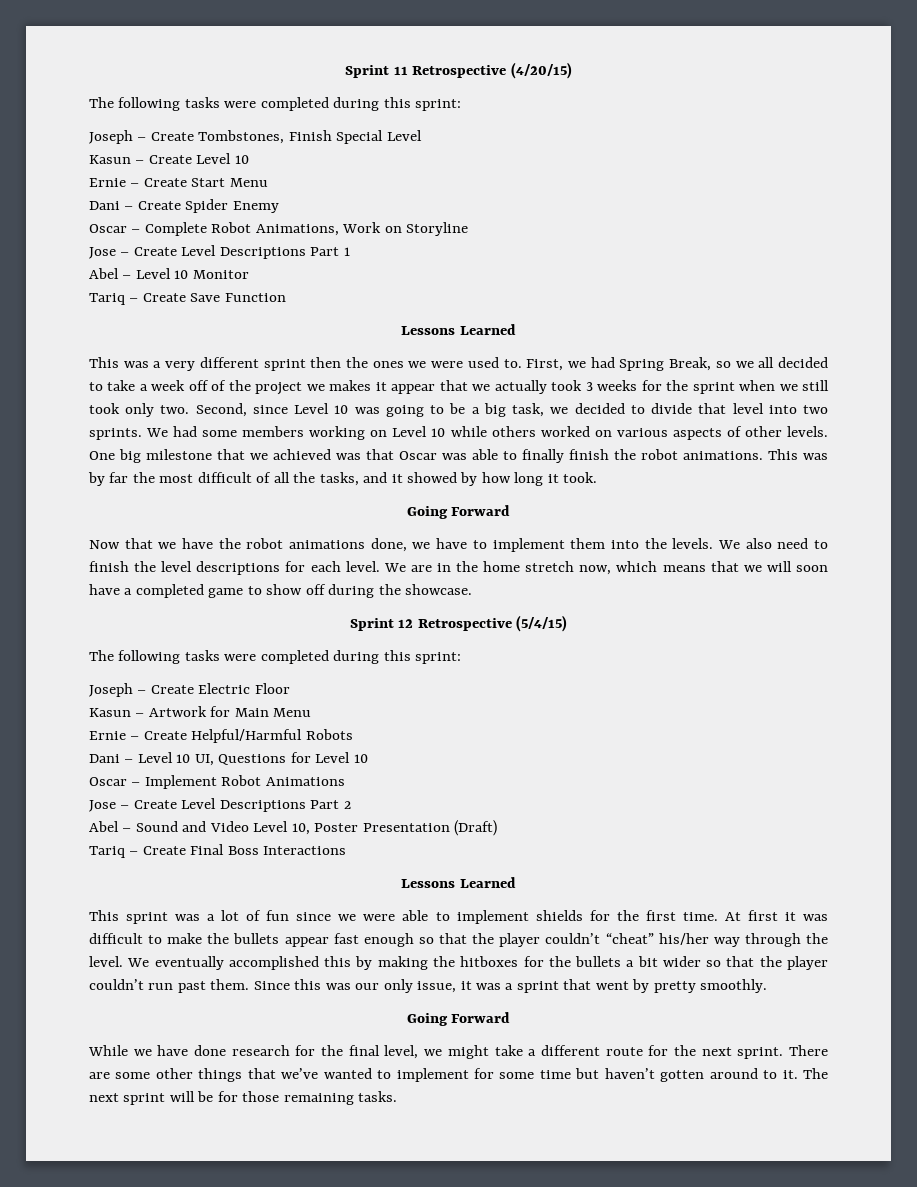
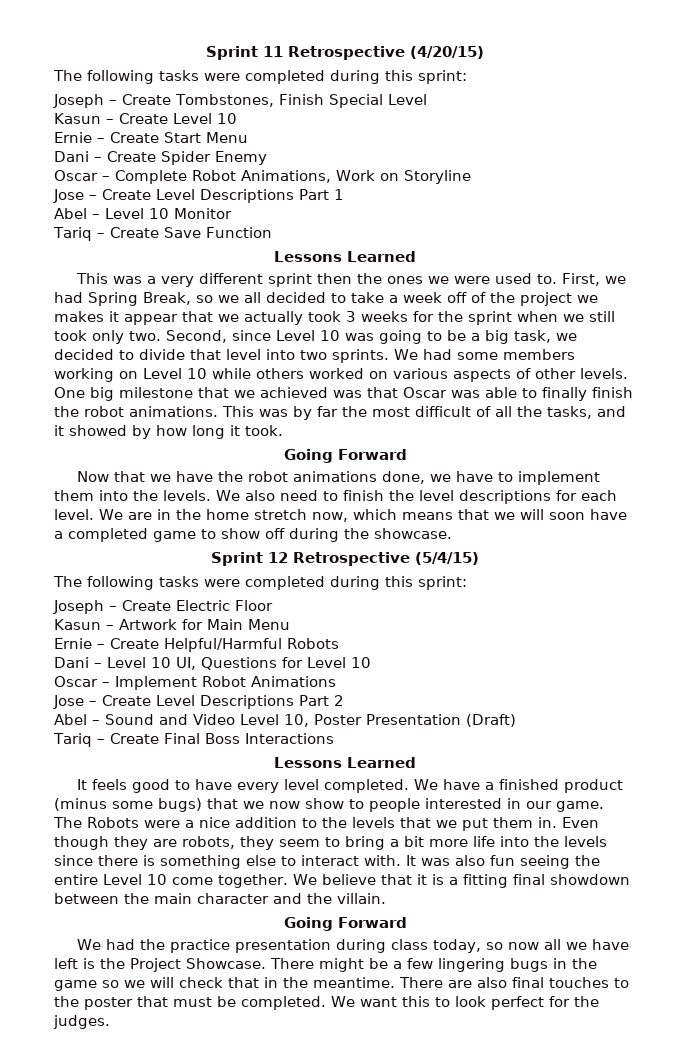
[89,910,828,924] [89,933,829,947] [89,956,829,970] [89,979,768,993] [406,1012,511,1026] [88,1045,829,1059] [89,1068,829,1082] [89,1091,398,1105] This sprint was a lot of fun since we were able to implement shields for the first time. At first it was difficult to make the bullets appear fast enough so that the player couldn’t “cheat” his/her way through the level. We eventually accomplished this by making the hitboxes for the bullets a bit wider so that the player couldn’t run past them. Since this was our only issue, it was a sprint that went by pretty smoothly. // Going Forward // While we have done research for the final level, we might take a different route for the next sprint. There are some other things that we’ve wanted to implement for some time but haven’t gotten around to it. The next sprint will be for those remaining tasks. -> [76,779,623,793] [54,798,604,812] [53,817,599,831] [54,836,607,850] [54,855,600,869] [54,874,630,888] [54,893,386,904] [283,917,407,931] [76,939,629,953] [54,958,597,972] [54,977,629,991] [54,996,599,1010] [53,1015,110,1029] It feels good to have every level completed. We have a finished product (minus some bugs) that we now show to people interested in our game. The Robots were a nice addition to the levels that we put them in. Even though they are robots, they seem to bring a bit more life into the levels since there is something else to interact with. It was also fun seeing the entire Level 10 come together. We believe that it is a fitting final showdown between the main character and the villain. // Going Forward // We had the practice presentation during class today, so now all we have left is the Project Showcase. There might be a few lingering bugs in the game so we will check that in the meantime. There are also final touches to the poster that must be completed. We want this to look perfect for the judges.

